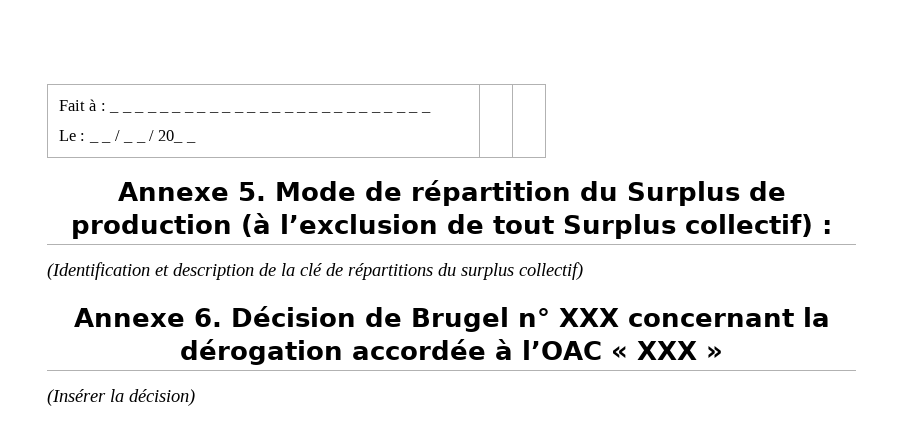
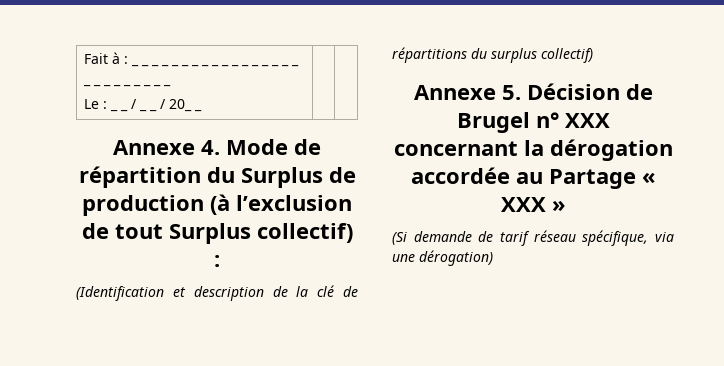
[237,182,266,201] 5. -> [201,140,220,155] 4.
[193,308,222,327] 6. -> [501,85,521,100] 5.
[495,339,603,360] à l’OAC -> [515,169,636,189] au Partage
[47,389,195,406] (Insérer la décision) -> [392,230,674,246] [392,250,493,266] (Si demande de tarif réseau spécifique, via une dérogation)

